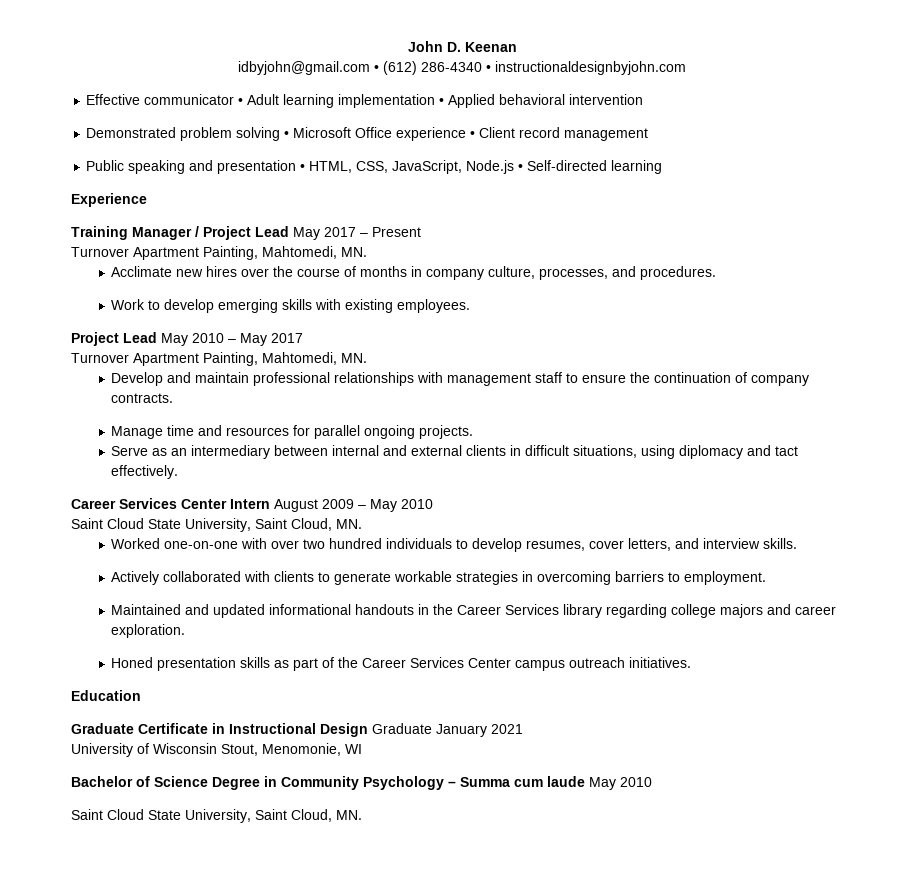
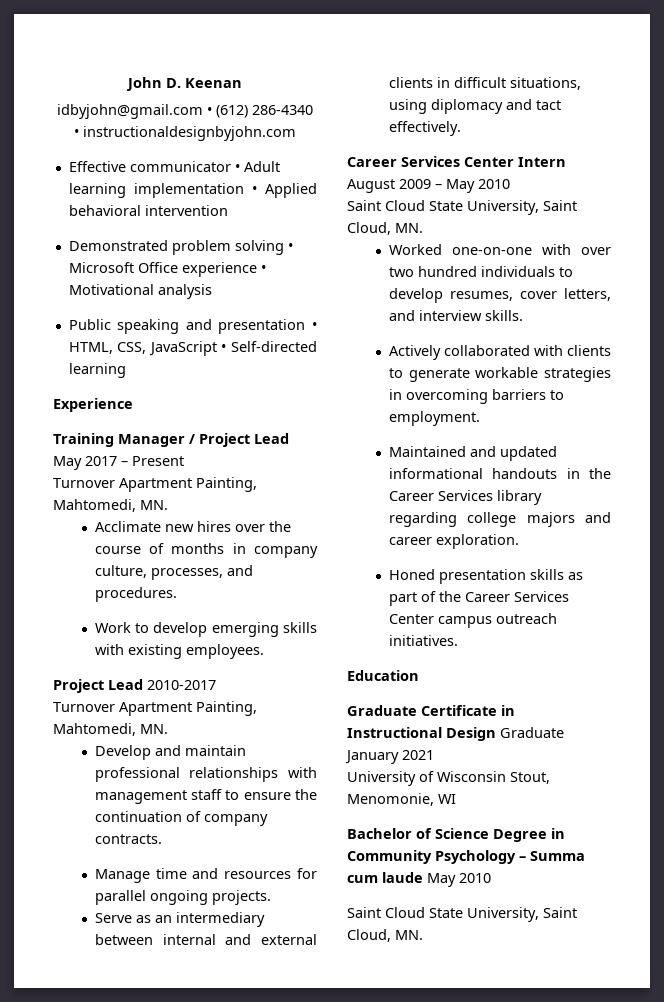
[479,127,649,141] Client record management -> [68,284,212,299] Motivational analysis
[392,160,515,174] JavaScript, Node.js -> [148,341,217,356] JavaScript
[161,333,303,346] May 2010 – May 2017 -> [147,680,216,690] 2010-2017

